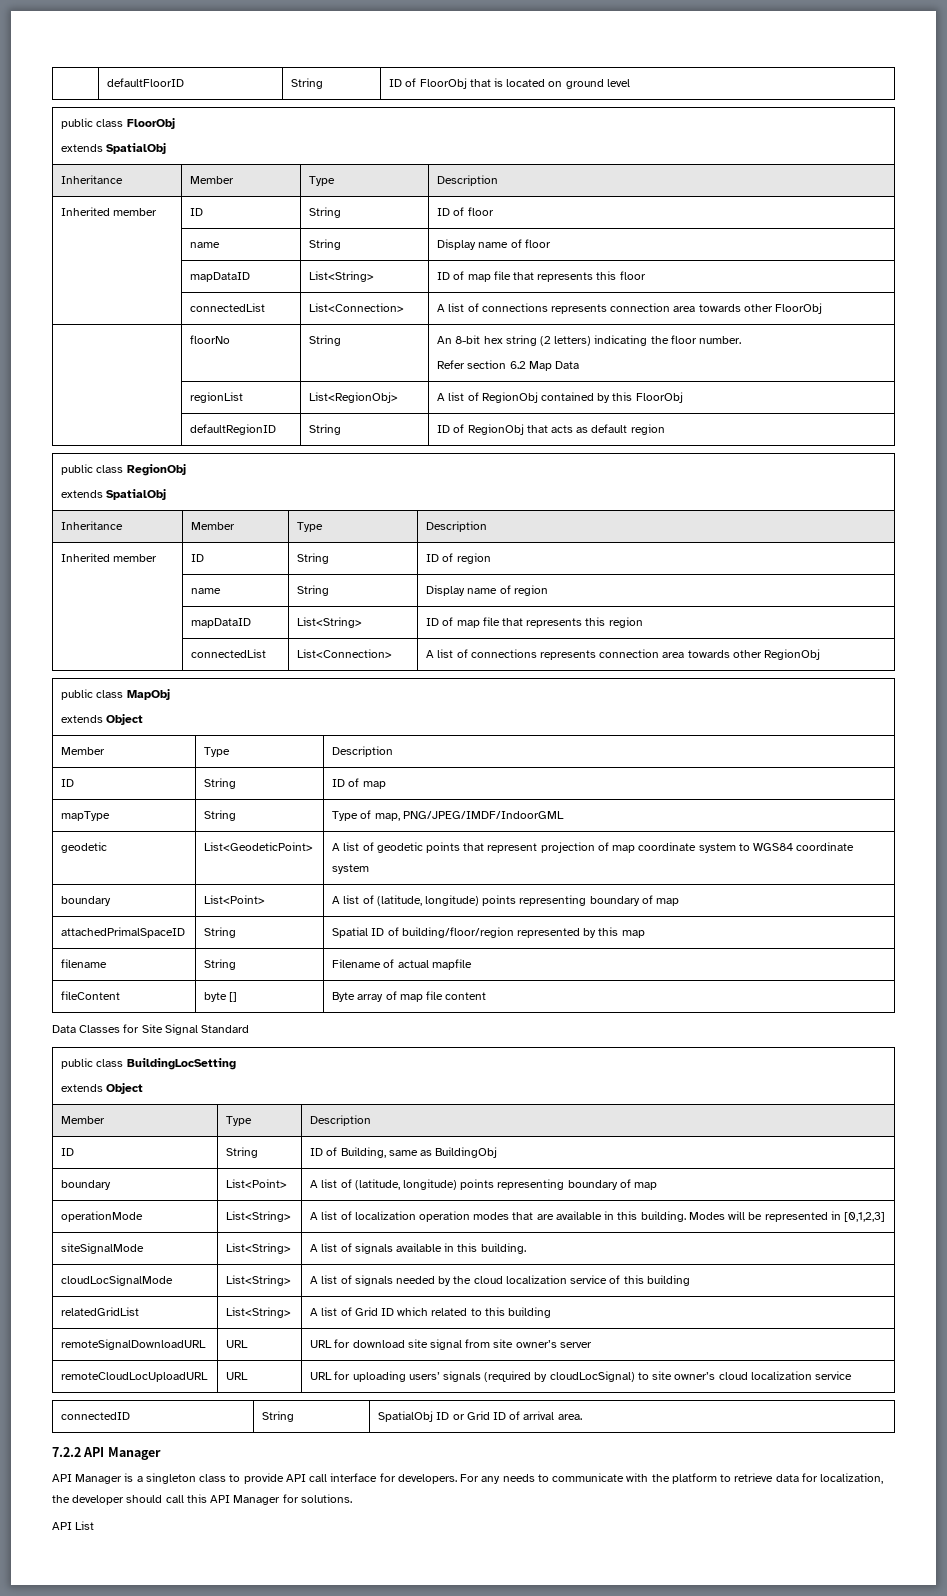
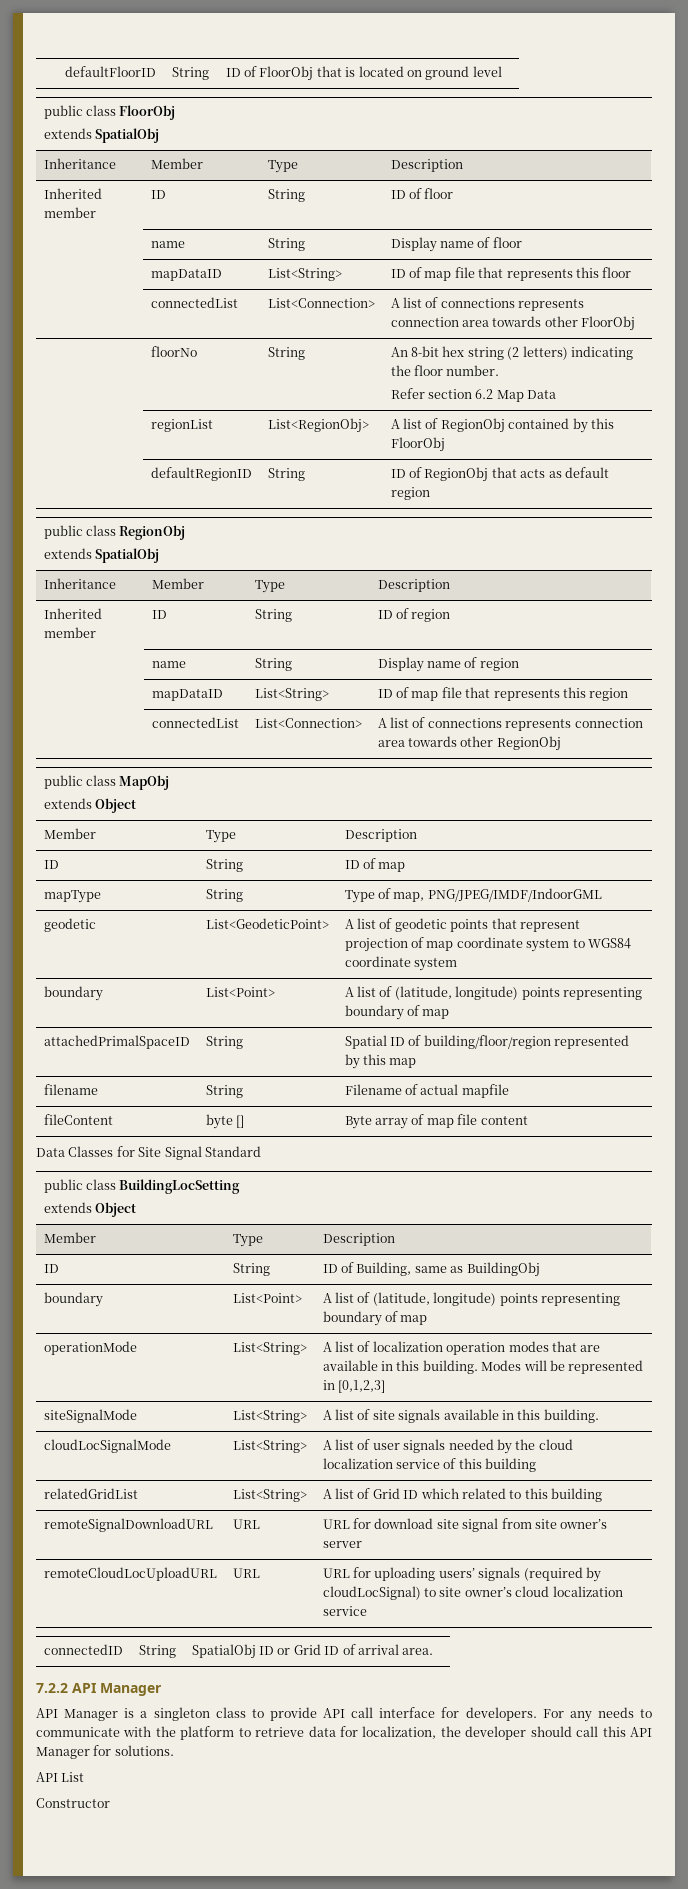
(352, 1247) none -> [372,1410,395,1420] site
(352, 1279) none -> [372,1443,400,1450] user
(95, 1525) none -> [36,1798,110,1808] // Constructor

